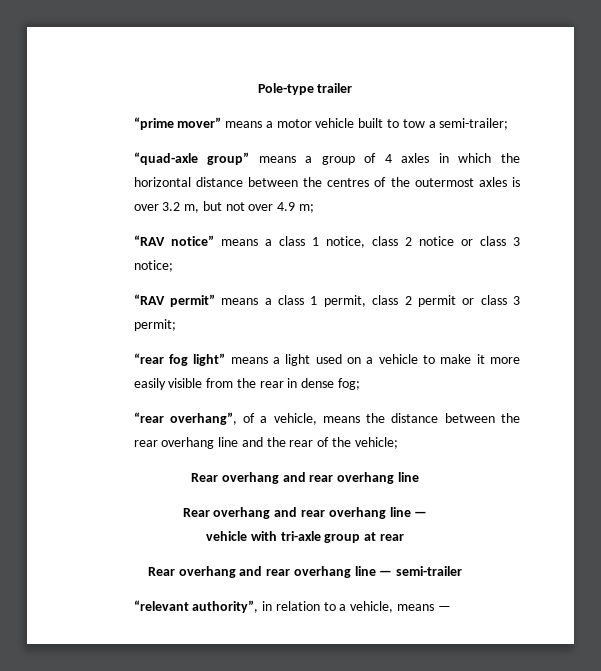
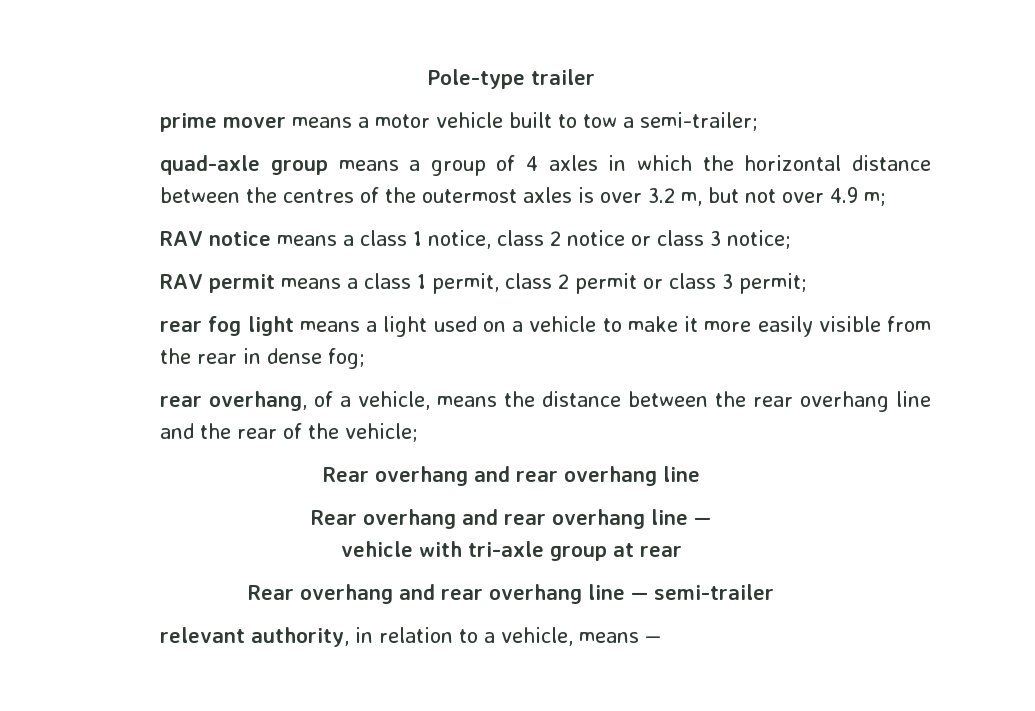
[133,117,222,130] “prime mover” -> [160,113,287,132] prime mover
[133,152,250,165] “quad-axle group” -> [160,155,328,175] quad-axle group
[133,235,214,246] “RAV notice” -> [160,231,272,246] RAV notice
[133,294,215,307] “RAV permit” -> [160,274,276,293] RAV permit
[133,353,226,366] “rear fog light” -> [160,316,294,336] rear fog light
[133,412,237,425] “rear overhang”, -> [160,391,308,411] rear overhang,
[133,600,259,613] “relevant authority”, -> [160,627,350,647] relevant authority,

